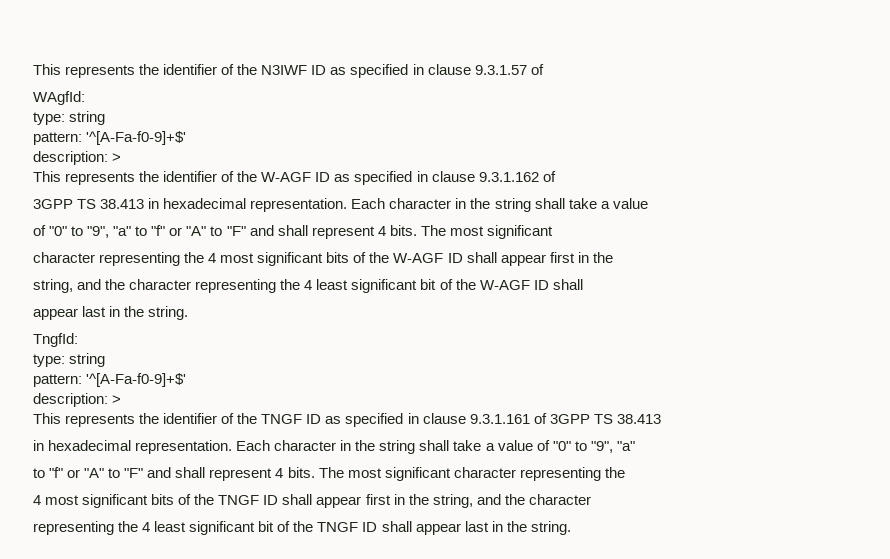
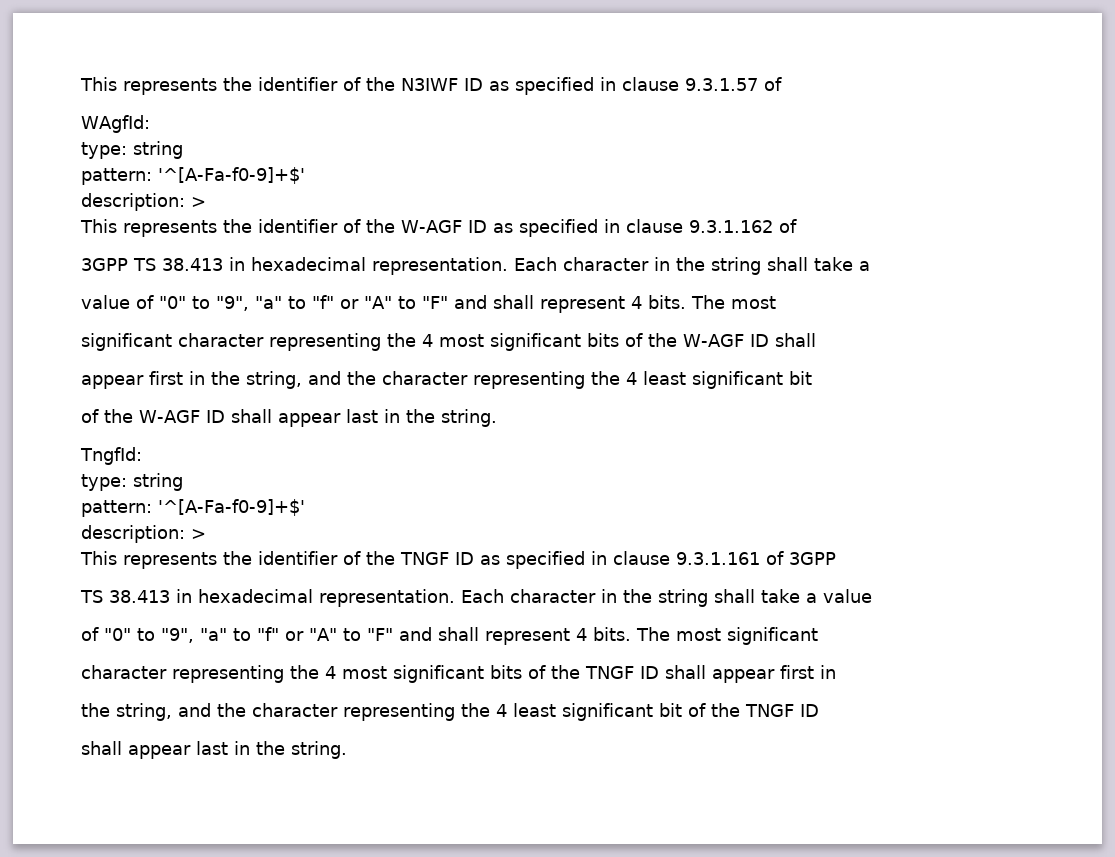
[612,198,648,209] value // -> [81,295,130,309] // value
[486,225,553,239] significant // -> [81,333,172,351] // significant
[500,252,613,266] appear first in the // -> [81,371,240,389] // appear first in the
[439,279,583,290] of the W-AGF ID shall // -> [81,409,272,423] // of the W-AGF ID shall
[593,414,661,424] TS 38.413 // -> [80,590,170,603] // TS 38.413
[536,440,635,453] of "0" to "9", "a" // -> [81,627,227,643] // of "0" to "9", "a"
[453,467,625,481] character representing the // -> [81,665,319,683] // character representing the
[408,494,591,508] the string, and the character // -> [81,703,338,721] // the string, and the character
(378, 527) none -> (819, 710) //

